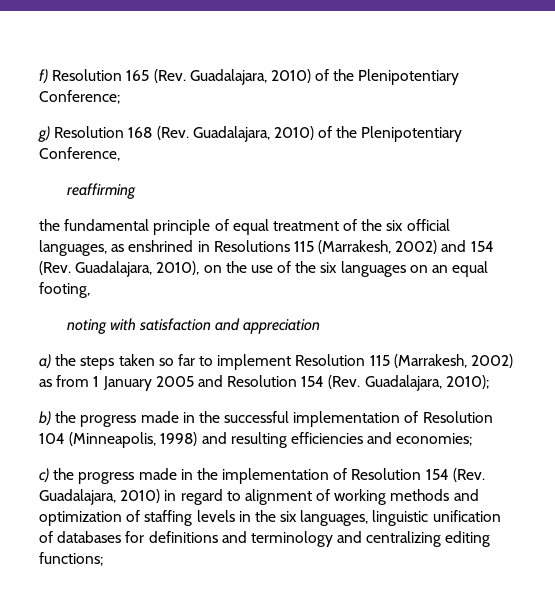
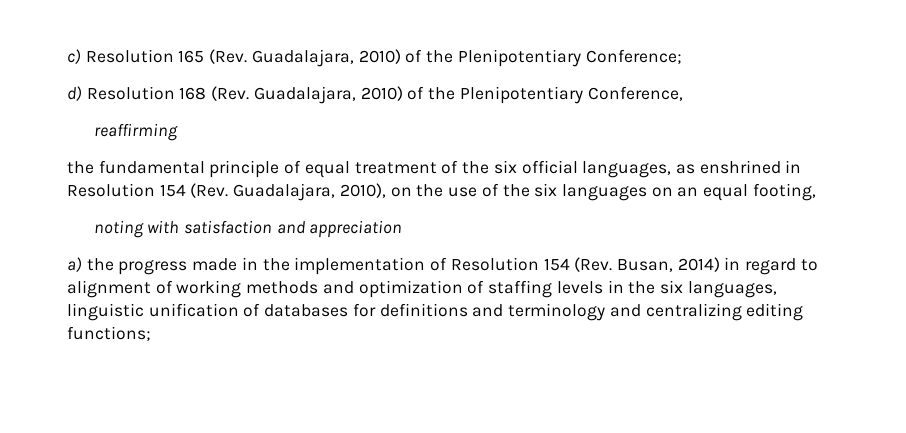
[39,69,48,84] f) -> [67,49,81,64] c)
[38,126,50,142] g) -> [67,86,82,101] d)
[213,240,467,254] Resolutions 115 (Marrakesh, 2002) and -> [67,183,155,197] Resolution
[80,354,514,370] [39,375,489,391] [39,411,493,427] [39,432,473,448] [39,468,75,483] steps taken so far to implement Resolution 115 (Marrakesh, 2002) as from 1 January 2005 and Resolution 154 (Rev. Guadalajara, 2010); // b) the progress made in the successful implementation of Resolution 104 (Minneapolis, 1998) and resulting efficiencies and economies; // c) the -> (114, 264) none
[39,489,161,505] Guadalajara, 2010) -> [616,257,720,272] Busan, 2014)

